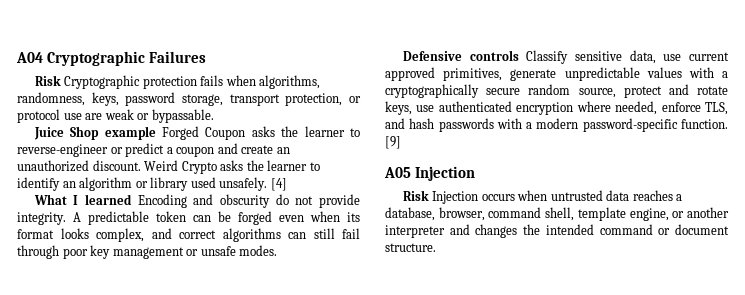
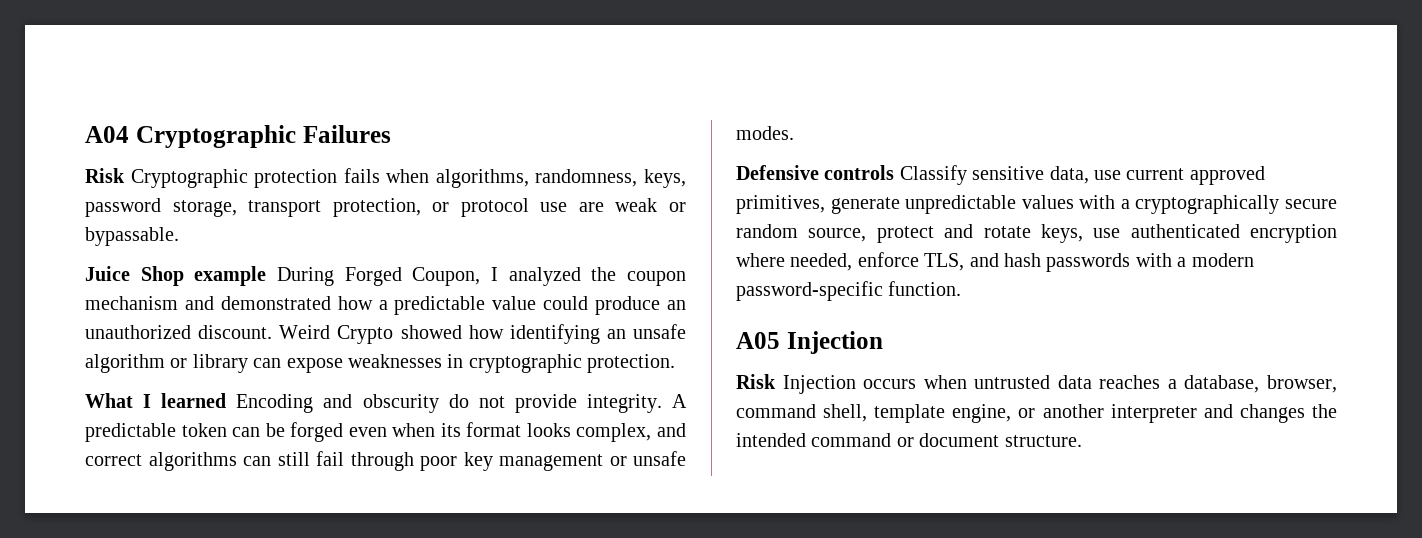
[162,126,360,140] [17,143,274,157] Forged Coupon asks the learner to reverse-engineer or predict a coupon and create -> [277,267,686,286] [85,296,661,315] During Forged Coupon, I analyzed the coupon mechanism and demonstrated how a predictable value could produce
[220,160,320,171] [17,177,287,191] asks the learner to identify an algorithm or library used unsafely. [4] -> [400,324,686,344] [85,354,676,373] showed how identifying an unsafe algorithm or library can expose weaknesses in cryptographic protection.
[385,136,401,149] [9] -> (962, 288) none

